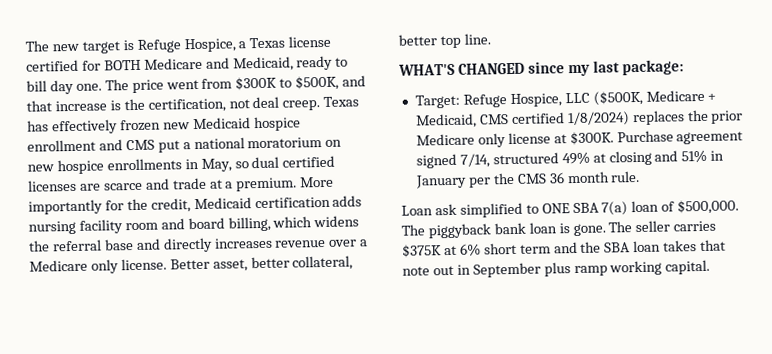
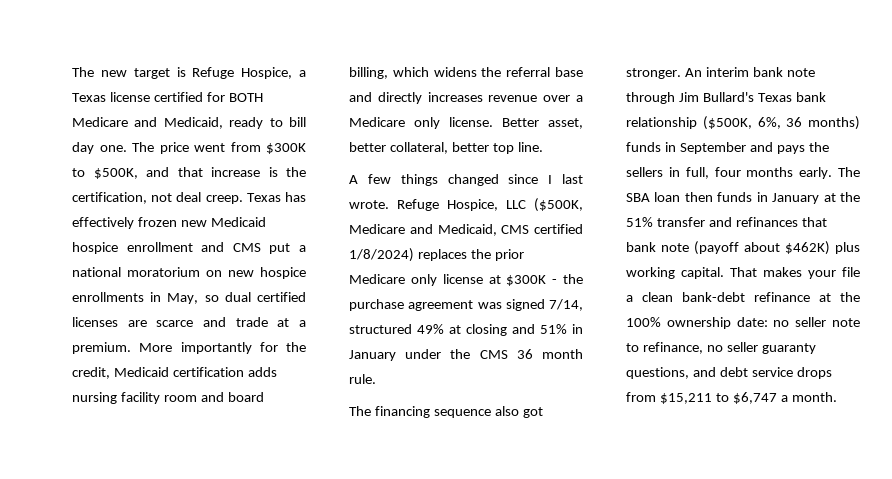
[398,59,684,77] [414,94,460,109] WHAT'S CHANGED since my last package: // Target: -> [349,174,583,186] [349,200,389,209] A few things changed since I last wrote.
[707,93,717,101] + -> [409,224,433,234] and
[569,130,744,146] $300K. Purchase agreement -> [506,274,583,286] [349,299,502,311] $300K - the purchase agreement was
[468,177,491,188] per -> [405,349,442,359] under
[401,199,740,218] [401,220,717,239] [402,239,727,258] [402,259,711,278] Loan ask simplified to ONE SBA 7(a) loan of $500,000. The piggyback bank loan is gone. The seller carries $375K at 6% short term and the SBA loan takes that note out in September plus ramp working capital. -> [349,406,543,418] [626,67,815,79] [626,92,826,104] [626,116,860,130] [626,142,829,154] [626,167,860,179] [626,192,860,204] [626,217,827,227] [626,241,860,255] [626,267,860,279] [626,292,860,302] [626,317,860,329] [626,342,816,354] [626,367,832,379] [626,392,837,404] The financing sequence also got stronger. An interim bank note through Jim Bullard's Texas bank relationship ($500K, 6%, 36 months) funds in September and pays the sellers in full, four months early. The SBA loan then funds in January at the 51% transfer and refinances that bank note (payoff about $462K) plus working capital. That makes your file a clean bank-debt refinance at the 100% ownership date: no seller note to refinance, no seller guaranty questions, and debt service drops from $15,211 to $6,747 a month.

